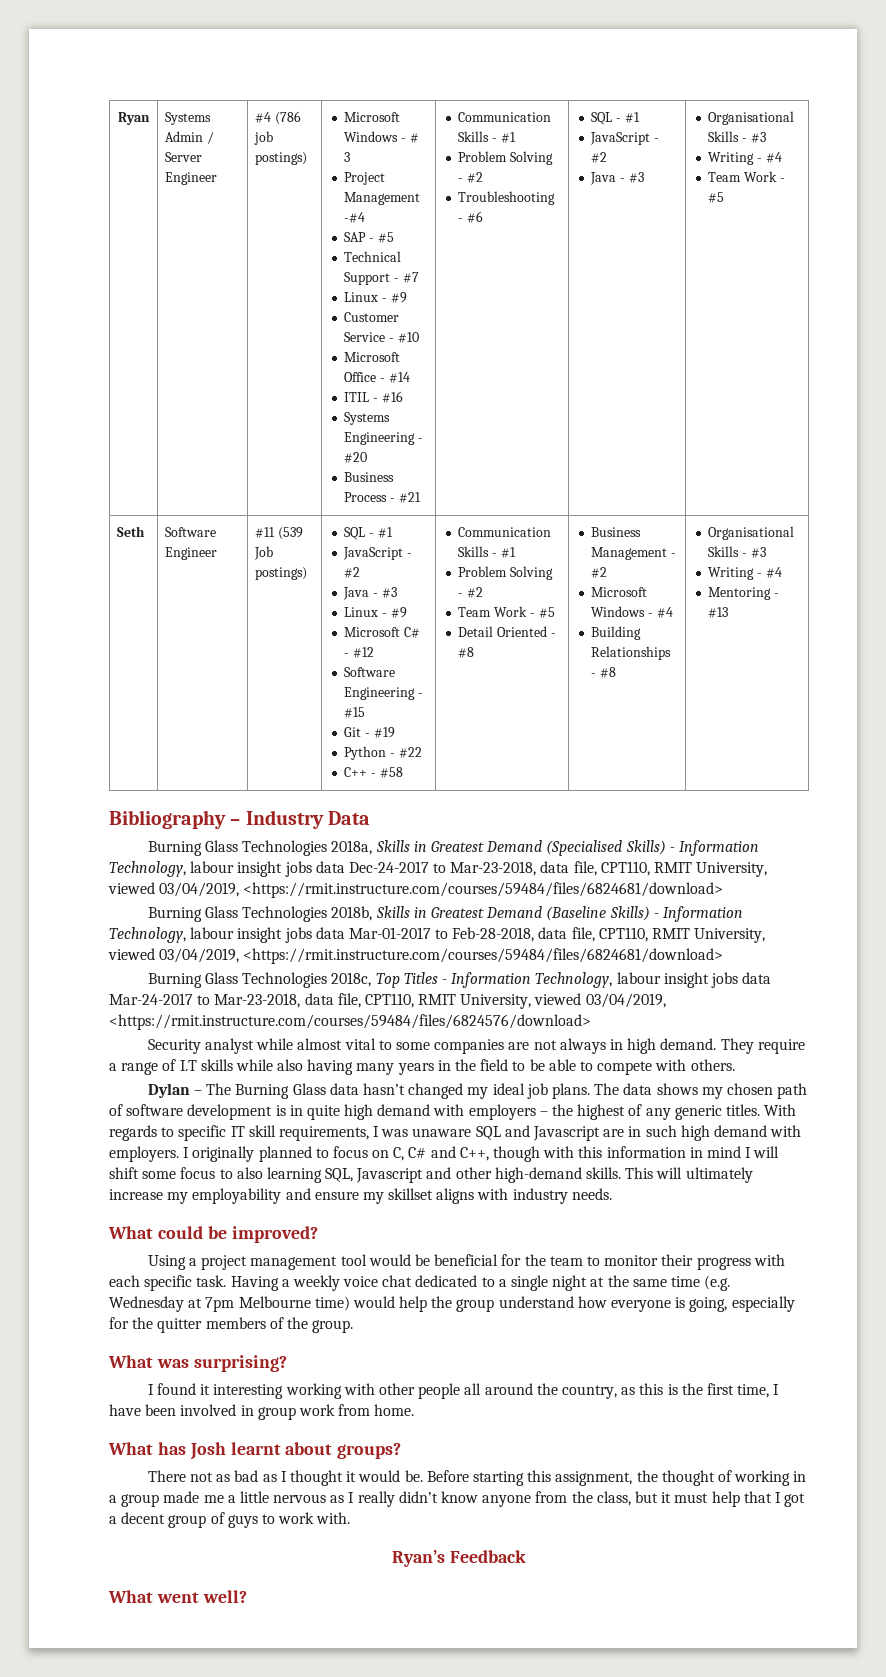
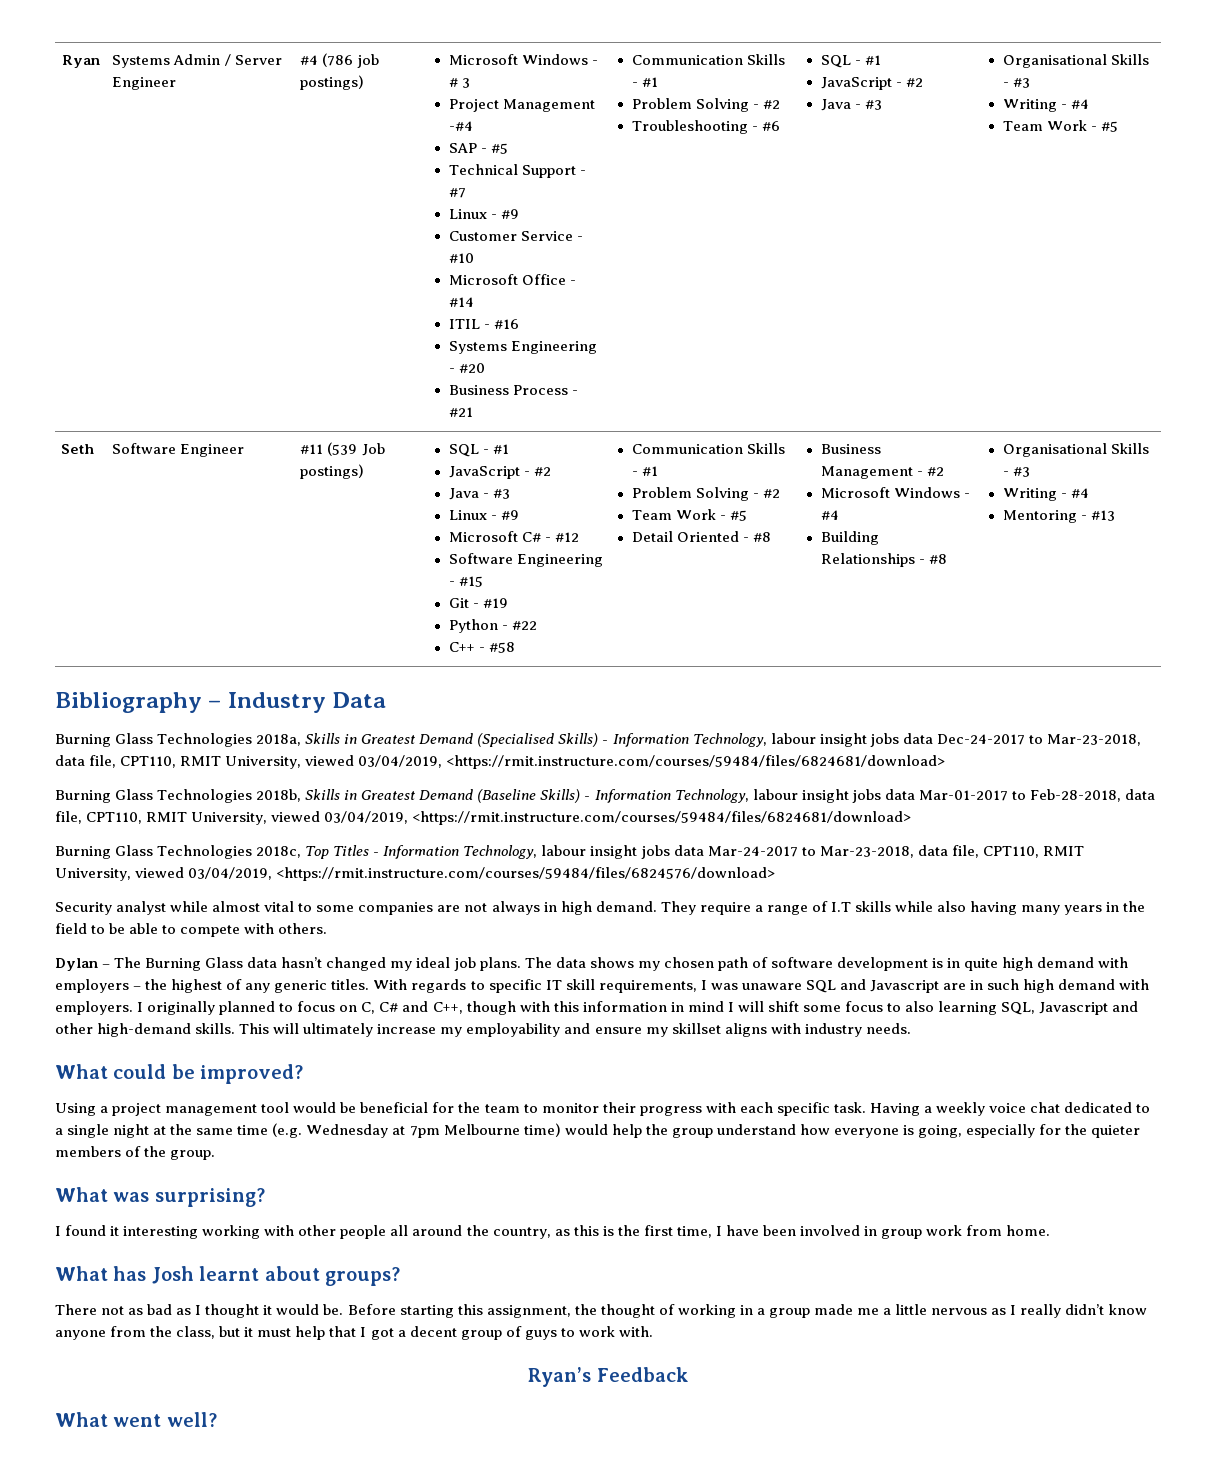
[157,1318,203,1333] quitter -> [1091,1125,1141,1138] quieter

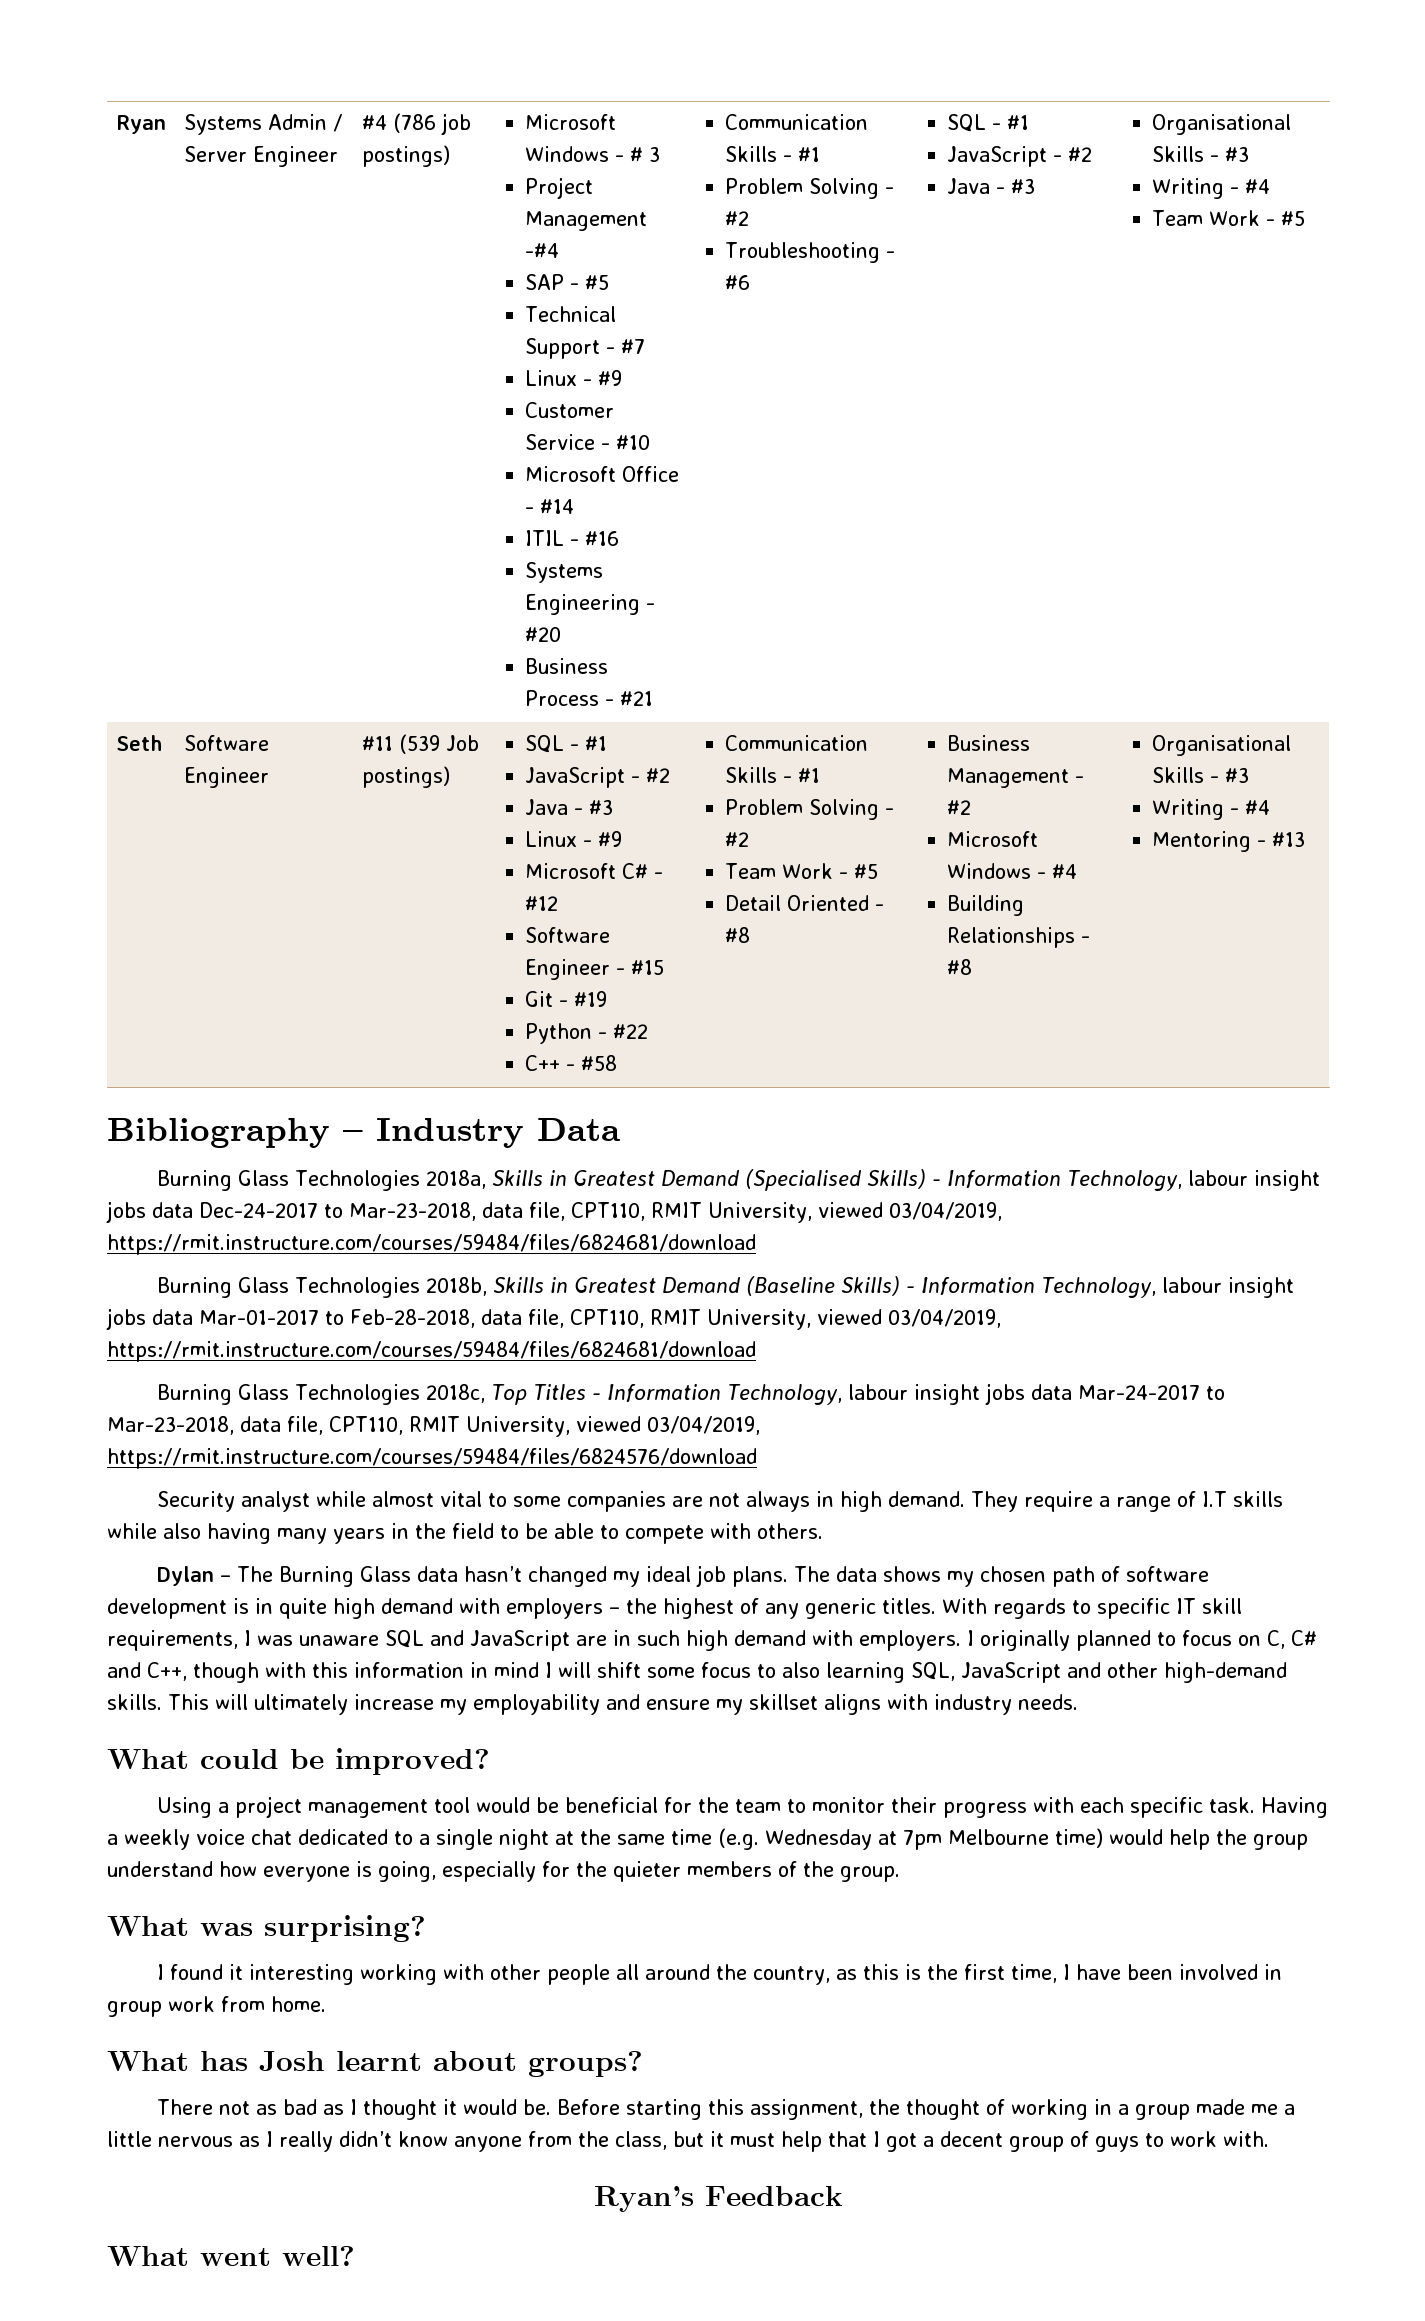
[516,554,603,567] Engineering -> [525,959,611,980] Engineer
[446,755,946,769] <https://rmit.instructure.com/courses/59484/files/6824681/download> -> [107,1234,756,1255] https://rmit.instructure.com/courses/59484/files/6824681/download
[412,811,912,825] <https://rmit.instructure.com/courses/59484/files/6824681/download> -> [107,1341,756,1362] https://rmit.instructure.com/courses/59484/files/6824681/download
[276,867,776,881] <https://rmit.instructure.com/courses/59484/files/6824576/download> -> [107,1448,757,1469] https://rmit.instructure.com/courses/59484/files/6824576/download
[869,980,939,993] Javascript -> [470,1630,570,1651] JavaScript
[1039,1002,1109,1015] Javascript -> [961,1662,1061,1683] JavaScript

